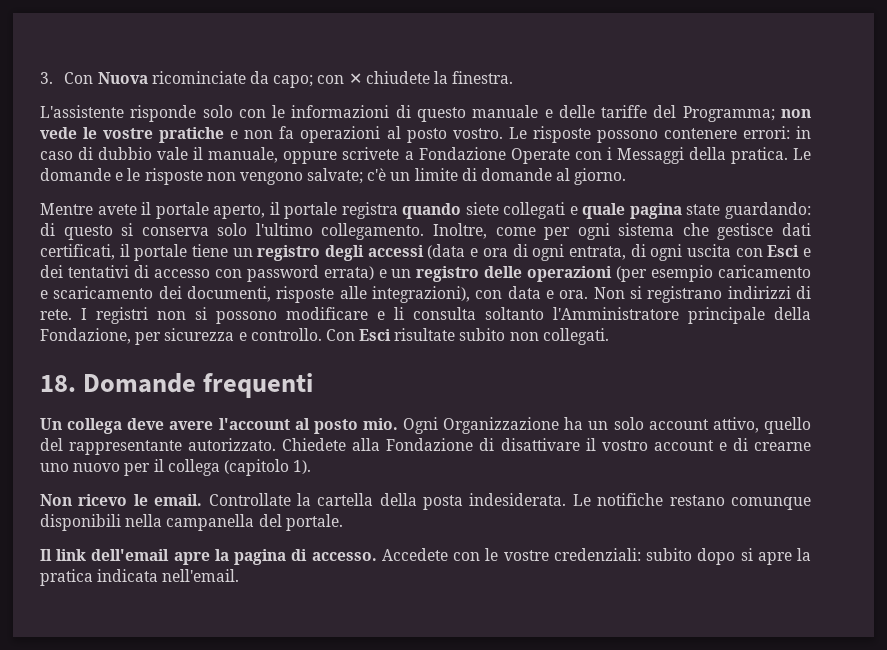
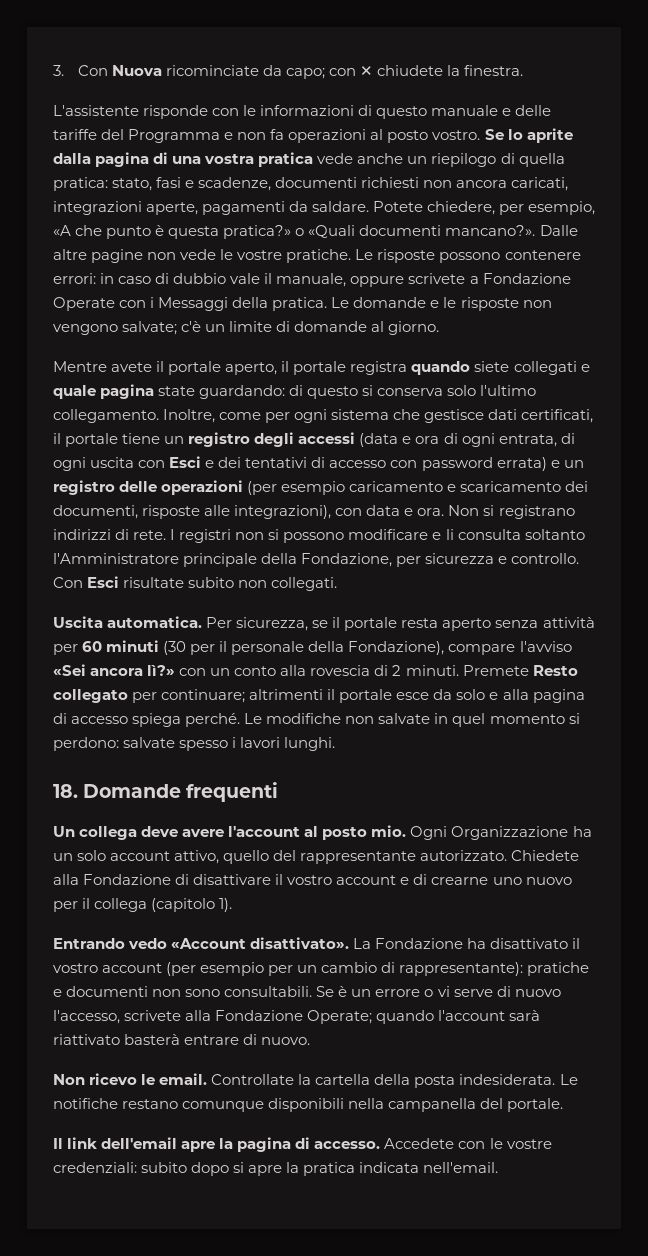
[202,105,233,118] solo -> (209, 112) none
[682,106,812,122] [40,127,225,143] Programma; non vede le vostre pratiche -> [128,129,221,143] Programma
(503, 133) none -> [484,128,573,143] [53,152,565,167] [53,177,569,191] [53,201,596,215] [53,225,578,239] [53,249,352,263] Se lo aprite dalla pagina di una vostra pratica vede anche un riepilogo di quella pratica: stato, fasi e scadenze, documenti richiesti non ancora caricati, integrazioni aperte, pagamenti da saldare. Potete chiedere, per esempio, «A che punto è questa pratica?» o «Quali documenti mancano?». Dalle altre pagine non vede le vostre pratiche.
(609, 336) none -> [53,616,595,631] [53,640,572,655] [53,664,578,676] [53,689,585,703] [53,713,580,727] [53,737,336,751] // Uscita automatica. Per sicurezza, se il portale resta aperto senza attività per 60 minuti (30 per il personale della Fondazione), compare l'avviso «Sei ancora lì?» con un conto alla rovescia di 2 minuti. Premete Resto collegato per continuare; altrimenti il portale esce da solo e alla pagina di accesso spiega perché. Le modifiche non salvate in quel momento si perdono: salvate spesso i lavori lunghi.
(312, 467) none -> [53,937,581,949] [53,962,590,976] [53,986,561,997] [53,1010,541,1024] [53,1034,311,1045] // Entrando vedo «Account disattivato». La Fondazione ha disattivato il vostro account (per esempio per un cambio di rappresentante): pratiche e documenti non sono consultabili. Se è un errore o vi serve di nuovo l'accesso, scrivete alla Fondazione Operate; quando l'account sarà riattivato basterà entrare di nuovo.

